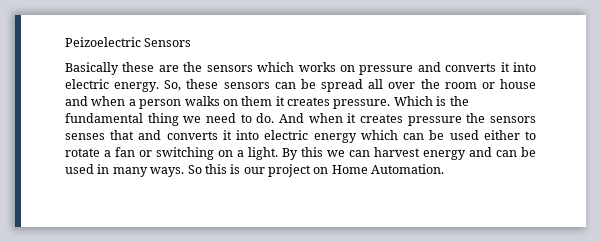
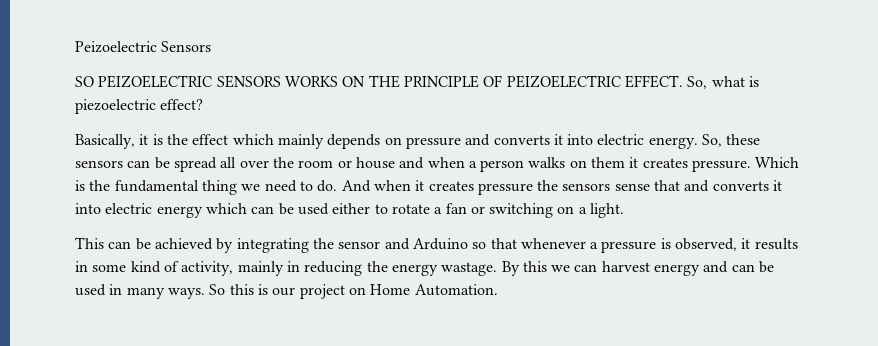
[65,62,336,75] Basically these are the sensors which works -> [75,75,759,89] [75,99,204,114] [75,134,381,149] SO PEIZOELECTRIC SENSORS WORKS ON THE PRINCIPLE OF PEIZOELECTRIC EFFECT. So, what is piezoelectric effect? // Basically, it is the effect which mainly depends
[65,133,105,140] senses -> [614,183,650,191] sense
(278, 153) none -> [75,237,798,253] [75,261,498,276] // This can be achieved by integrating the sensor and Arduino so that whenever a pressure is observed, it results in some kind of activity, mainly in reducing the energy wastage.

